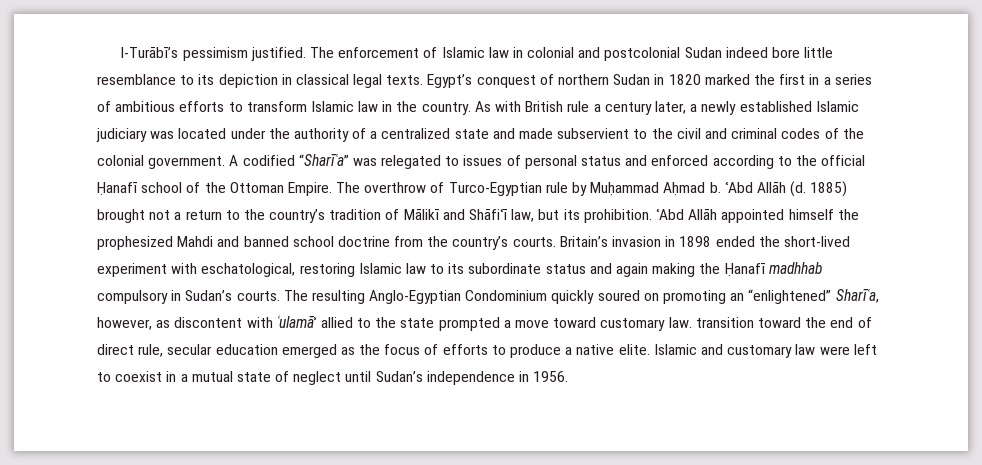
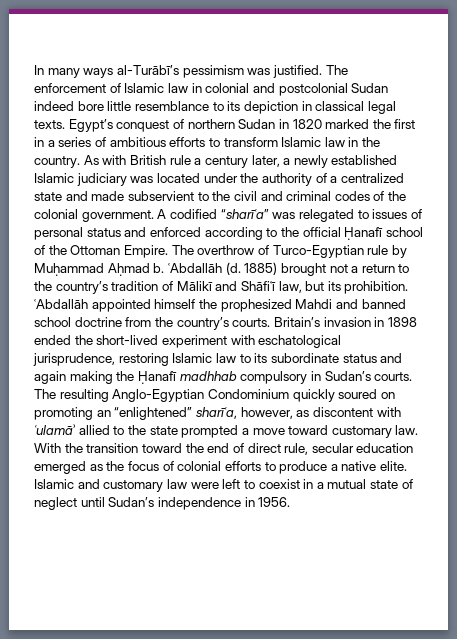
[121,47,248,61] l-Turābī’s pessimism -> [34,65,271,78] In many ways al-Turābī’s pessimism was
[298,153,349,166] “Sharīʿa” -> [220,209,269,219] “sharīʿa”
[724,182,786,193] ʿAbd Allāh -> [167,263,222,273] ʿAbdallāh
[655,209,718,220] ʿAbd Allāh -> [34,299,88,309] ʿAbdallāh
[201,263,296,277] eschatological, -> [258,335,342,348] [33,353,115,366] eschatological jurisprudence,
[835,288,879,303] Sharīʿa, -> [195,407,237,419] sharīʿa,
(692, 322) none -> [34,443,83,453] With the
(439, 349) none -> [177,461,222,471] colonial

